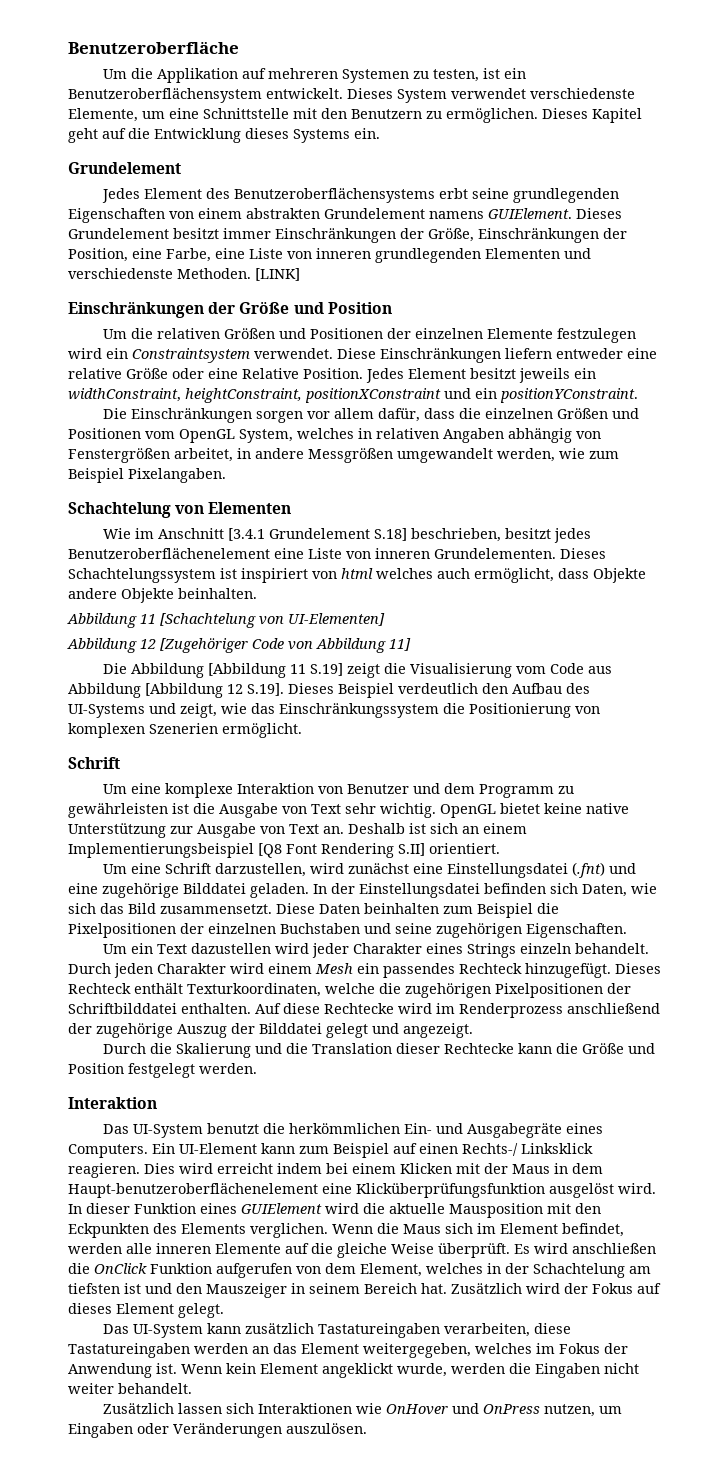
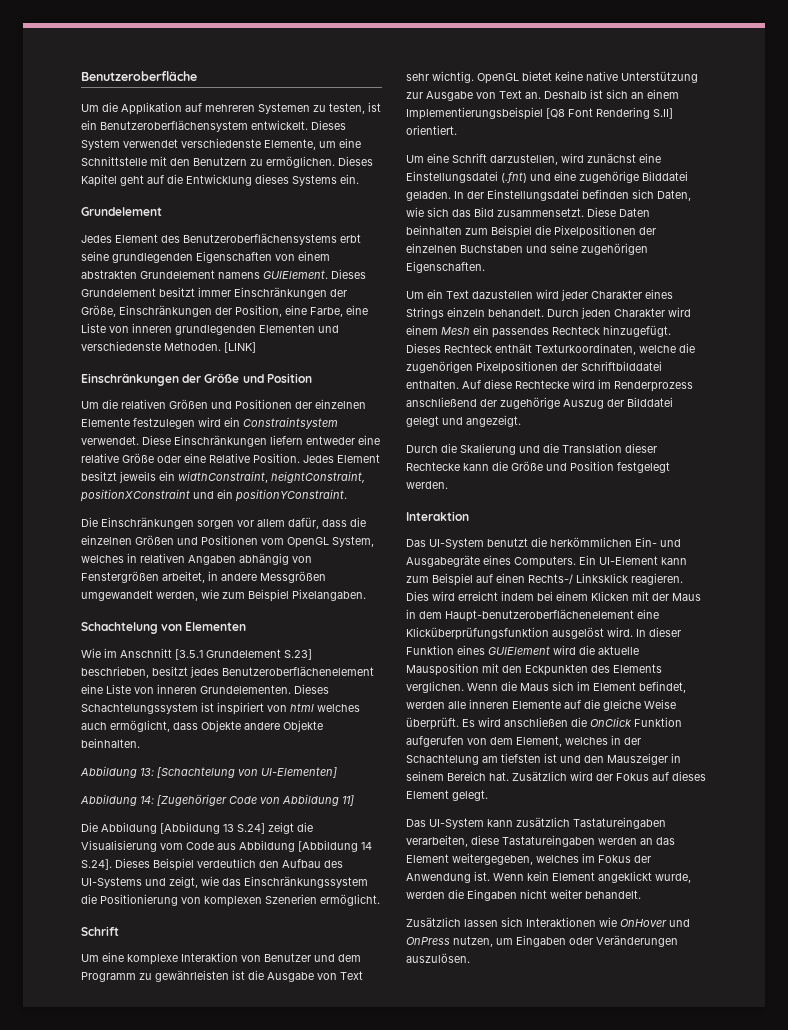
[228,528,408,541] [3.4.1 Grundelement S.18] -> [175,649,312,660] [3.5.1 Grundelement S.23]
[140,614,156,624] 11 -> [140,768,154,776] 13:
[140,639,156,649] 12 -> [140,796,154,804] 14:
[290,663,344,676] 11 S.19] -> [223,823,265,834] 13 S.24]
[227,683,284,696] 12 S.19]. -> [361,842,372,850] [81,859,112,870] 14 S.24].

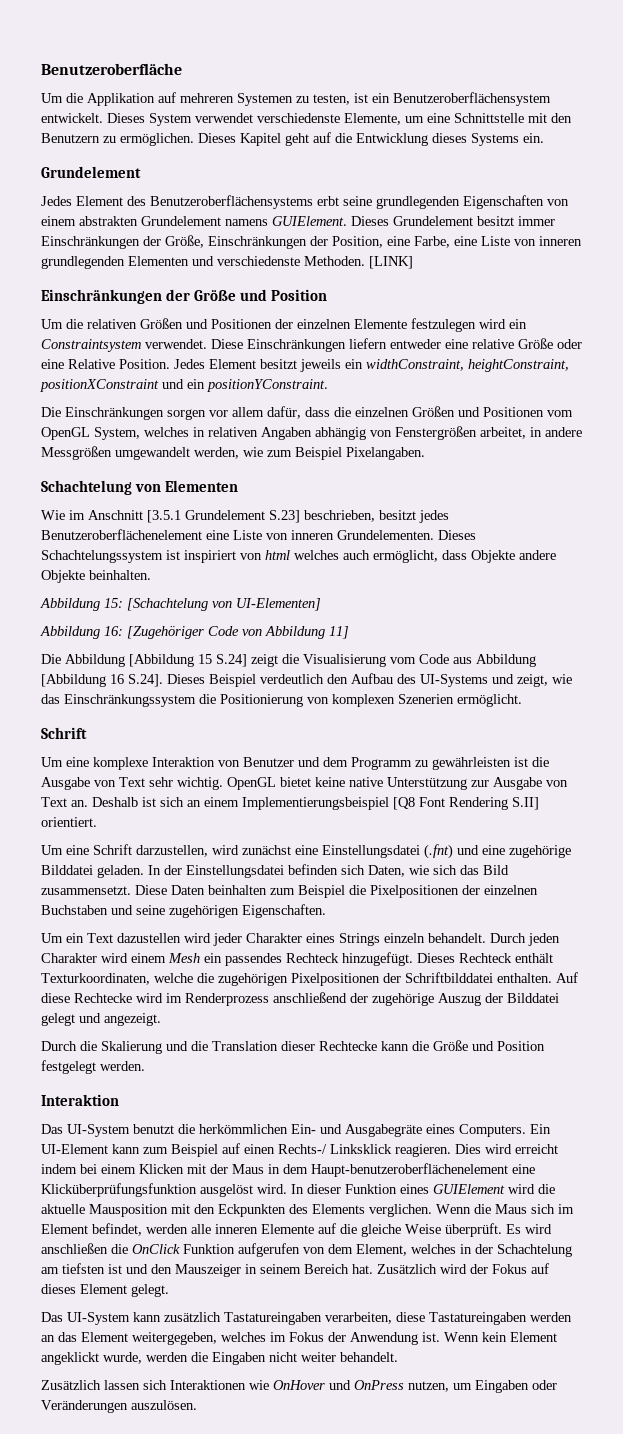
[140,768,154,776] 13: -> [104,598,123,608] 15:
[140,796,154,804] 14: -> [104,626,123,636] 16:
[223,824,234,832] 13 -> [198,654,212,664] 15
[361,842,372,850] 14 -> [110,674,124,684] 16

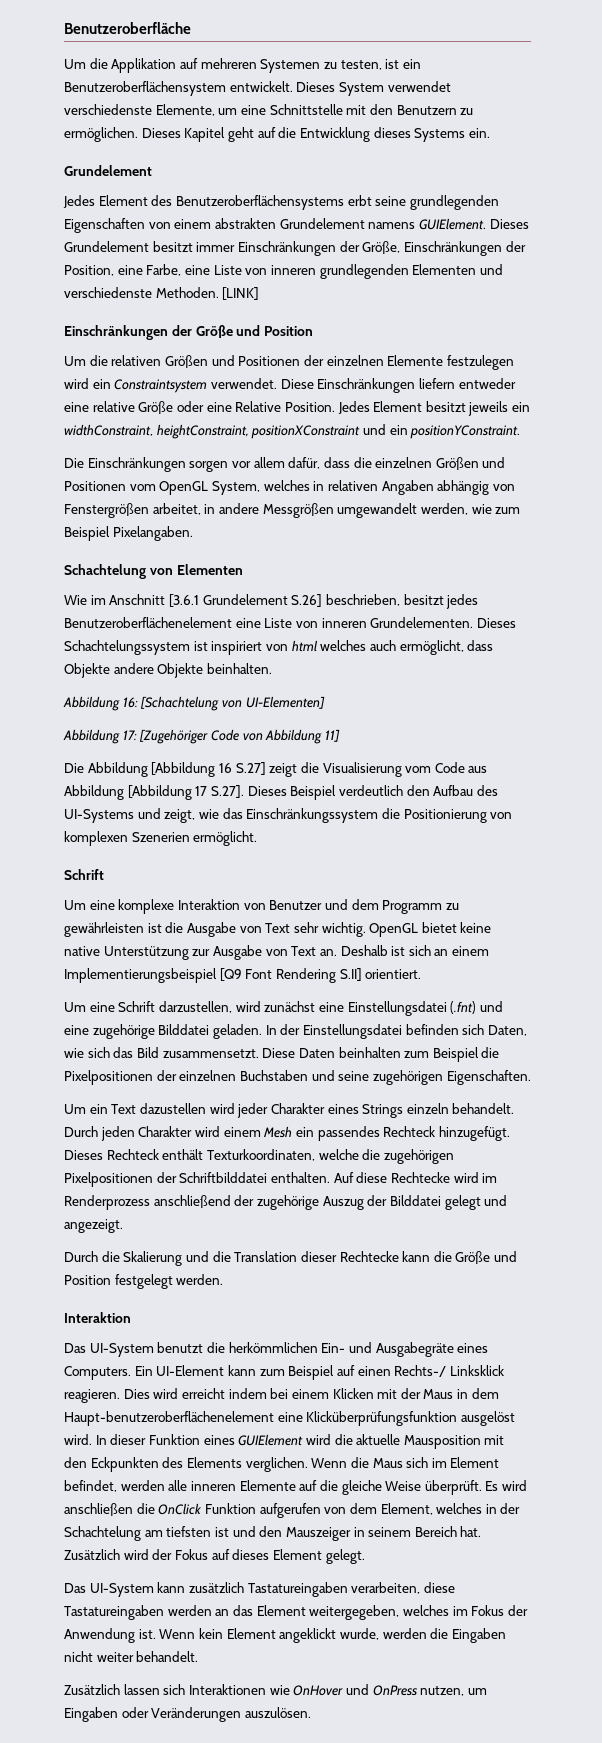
[147,510,300,523] [3.5.1 Grundelement S.23] -> [168,594,323,607] [3.6.1 Grundelement S.26]
[104,598,123,608] 15: -> [122,697,138,708] 16:
[104,626,123,636] 16: -> [122,730,137,740] 17:
[198,654,247,667] 15 S.24] -> [218,762,266,775] 16 S.27]
[110,674,163,687] 16 S.24]. -> [195,785,244,798] 17 S.27].
[393,797,415,810] [Q8 -> [219,968,242,981] [Q9

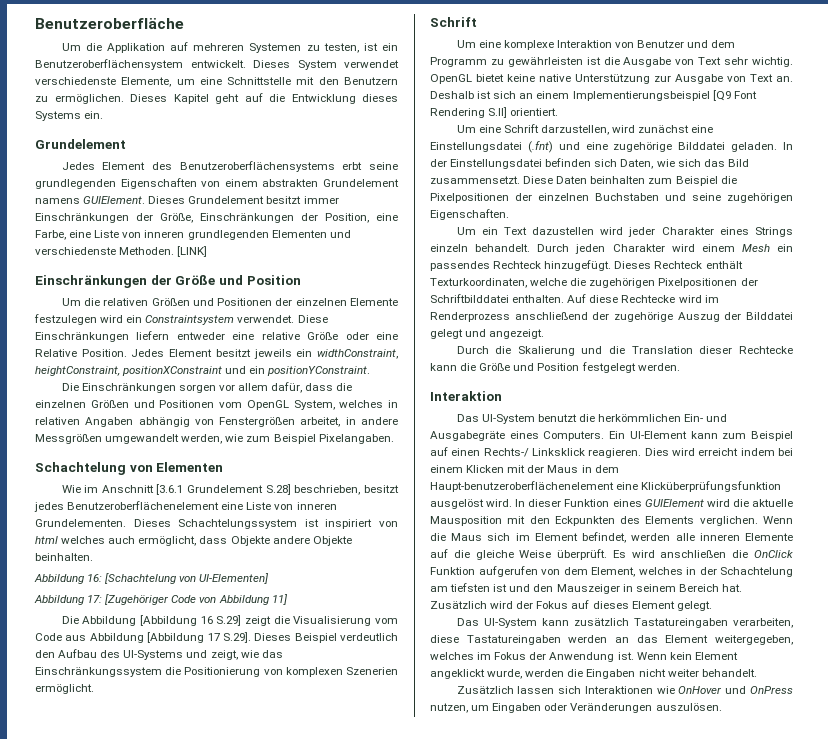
[291,594,323,607] S.26] -> [265,484,291,495] S.28]
[235,762,266,775] S.27] -> [216,615,242,626] S.29]
[210,785,244,798] S.27]. -> [222,632,251,643] S.29].

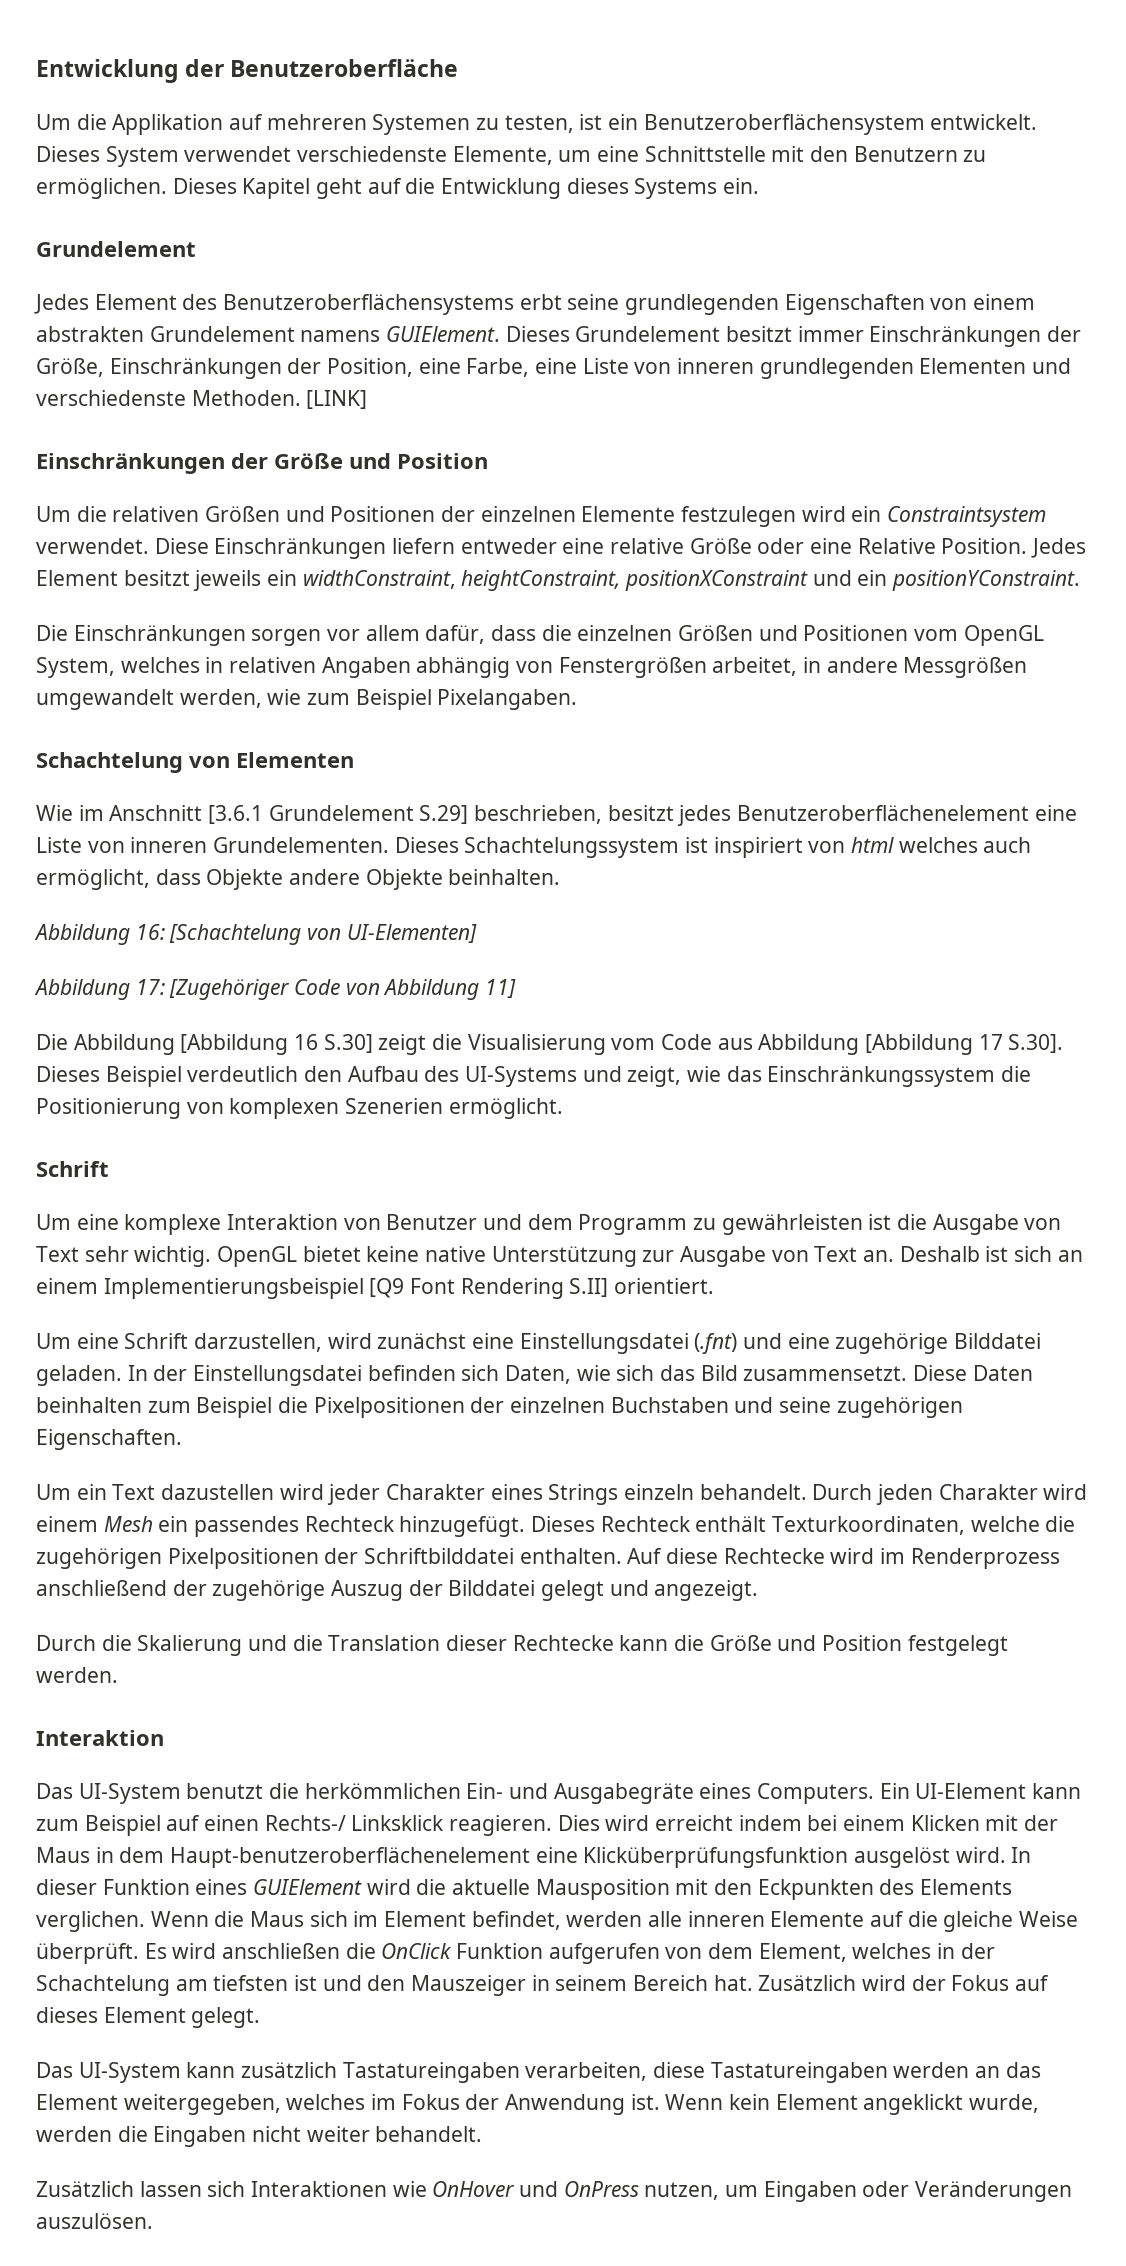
(35, 23) none -> [36,59,225,83] Entwicklung der
[265,484,291,495] S.28] -> [419,805,469,824] S.29]
[216,615,242,626] S.29] -> [323,1034,373,1053] S.30]
[222,632,251,643] S.29]. -> [1008,1034,1064,1053] S.30].

